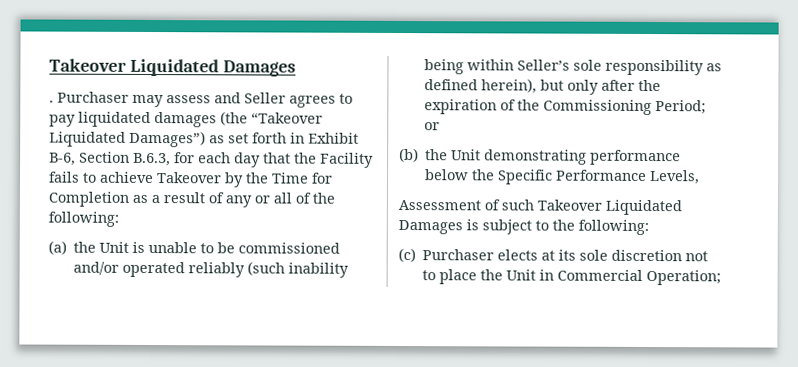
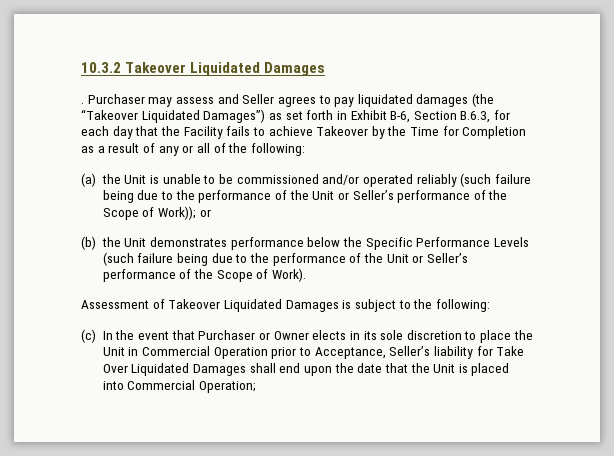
(49, 65) none -> [81,62,121,73] 10.3.2
[288,262,350,278] [424,59,723,76] [424,78,662,95] [424,99,707,116] inability being within Seller’s sole responsibility as defined herein), but only after the expiration of the Commissioning Period; -> [494,174,531,184] [102,190,508,203] [102,206,197,220] failure being due to the performance of the Unit or Seller’s performance of the Scope of Work));
[484,149,588,165] demonstrating -> [150,237,228,247] demonstrates
[649,170,701,185] Levels, -> [493,237,529,247] [102,252,468,266] [102,268,306,282] Levels (such failure being due to the performance of the Unit or Seller’s performance of the Scope of Work).
[501,199,534,211] such -> (165, 304) none
[422,249,556,261] Purchaser elects at -> [102,330,360,340] In the event that Purchaser or Owner elects in
[685,251,709,262] not -> (462, 335) none
(644, 275) none -> [213,346,525,359] [102,363,510,376] [102,380,196,390] Operation prior to Acceptance, Seller’s liability for Take Over Liquidated Damages shall end upon the date that the Unit is placed into Commercial

